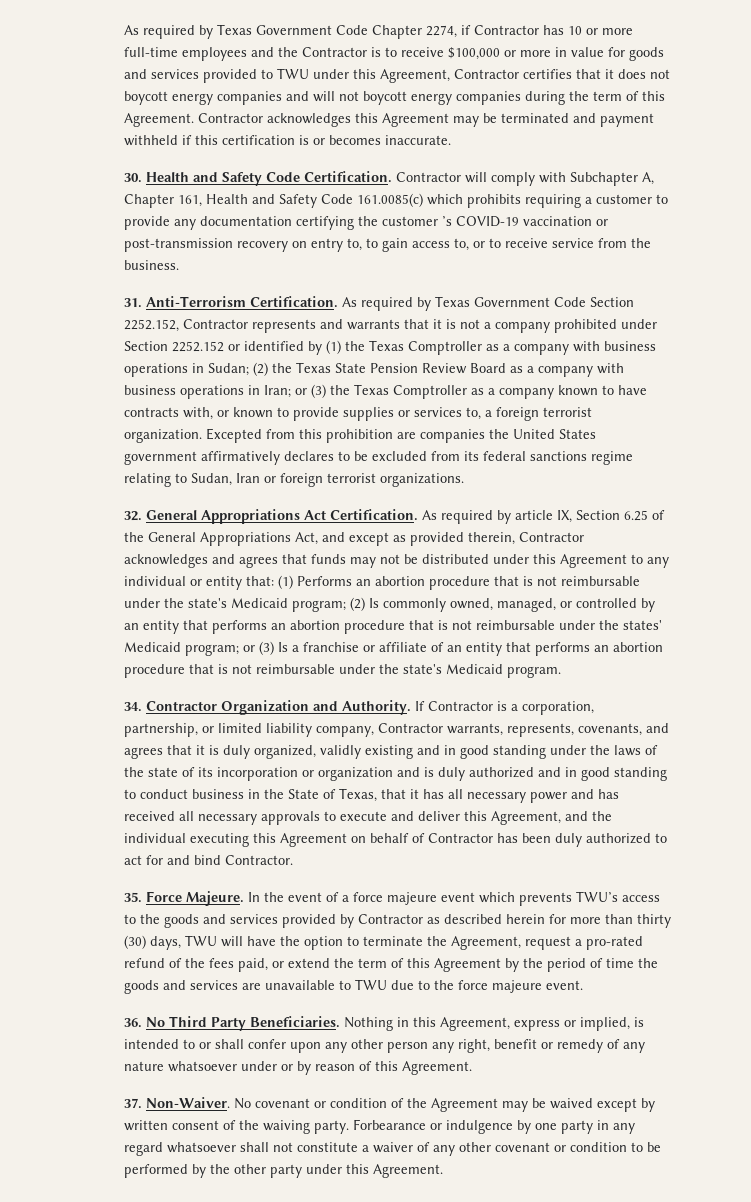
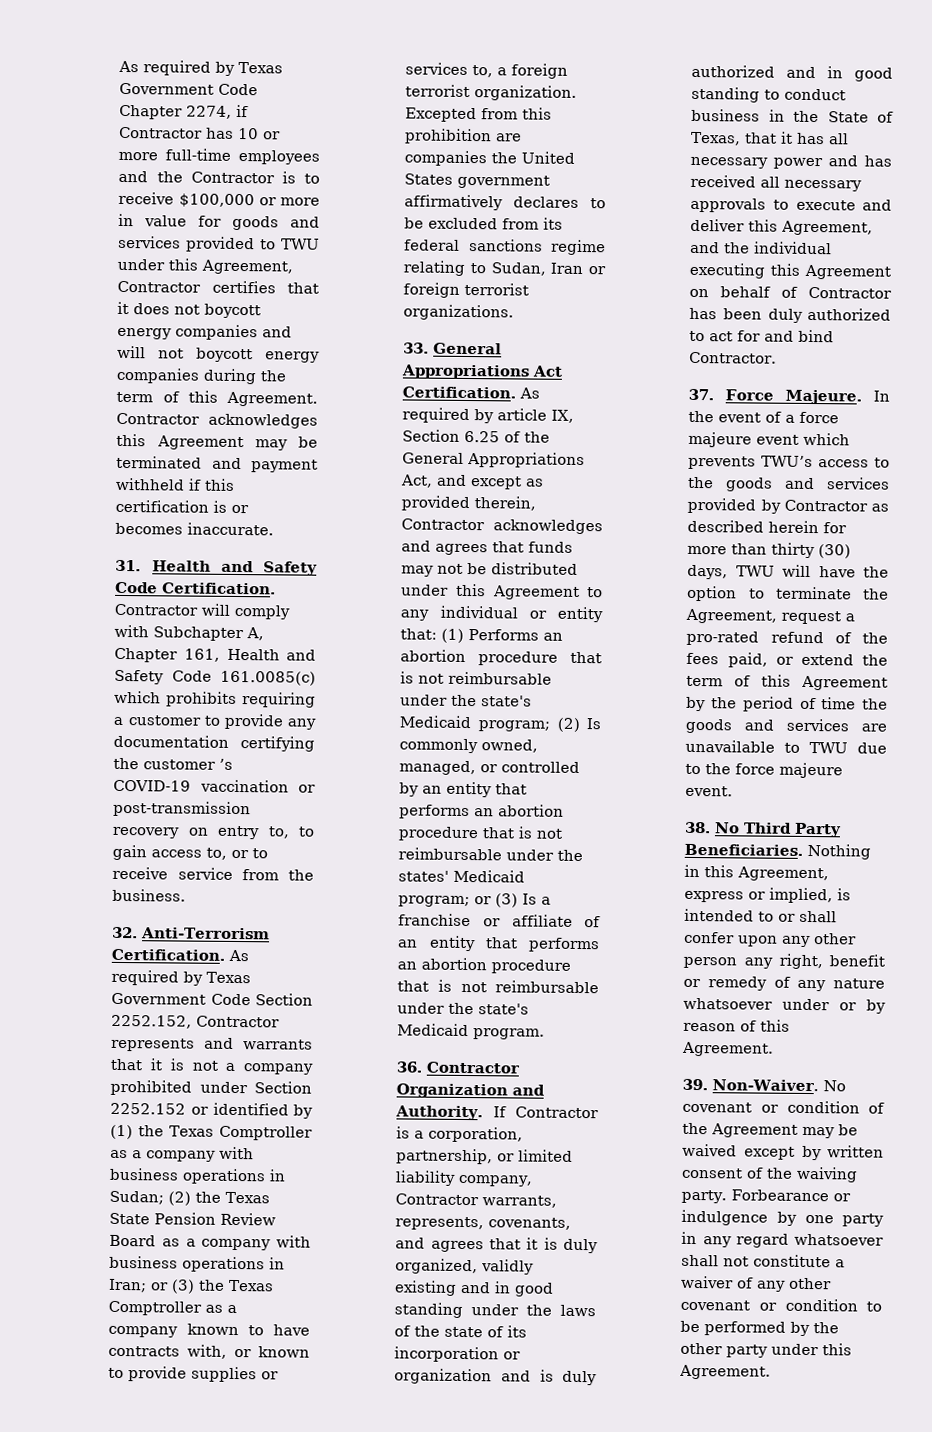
[124,173,143,183] 30. -> [115,559,142,572] 31.
[124,298,143,308] 31. -> [112,926,139,939] 32.
[124,511,143,521] 32. -> [403,342,430,354] 33.
[124,702,143,712] 34. -> [396,1061,423,1073] 36.
[124,892,143,903] 35. -> [688,388,715,401] 37.
[124,1018,143,1028] 36. -> [684,821,712,834] 38.
[124,1098,143,1109] 37. -> [682,1078,709,1091] 39.

